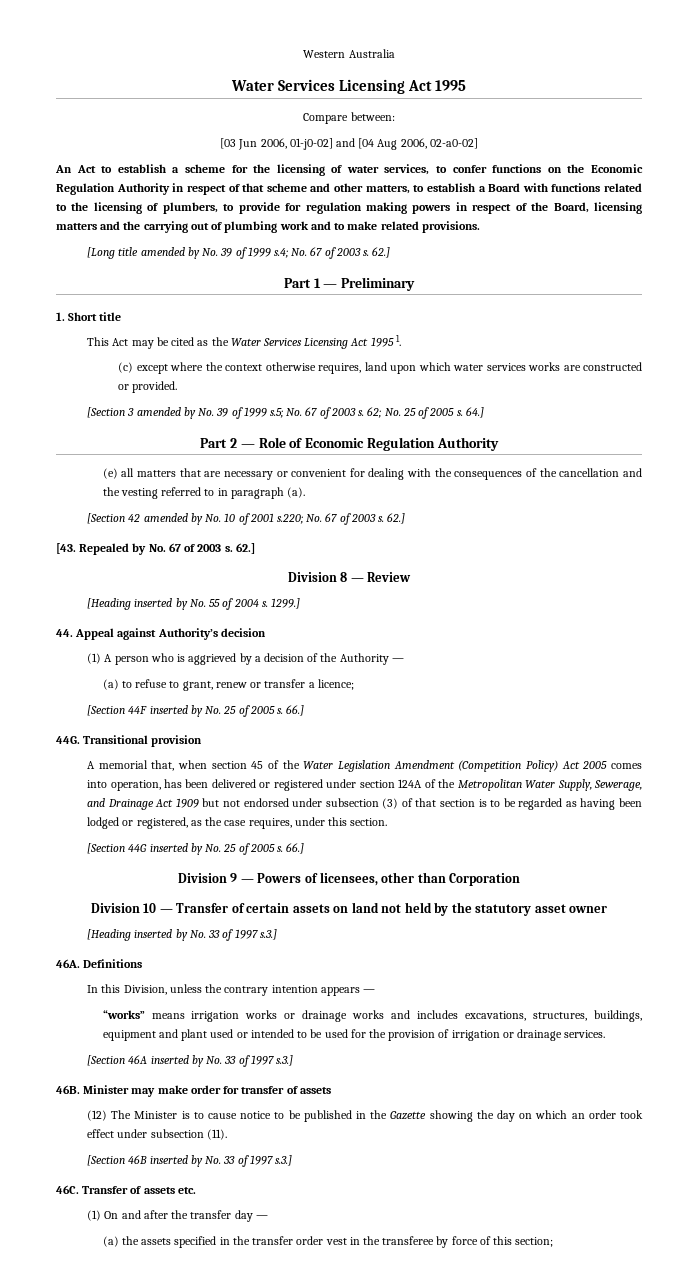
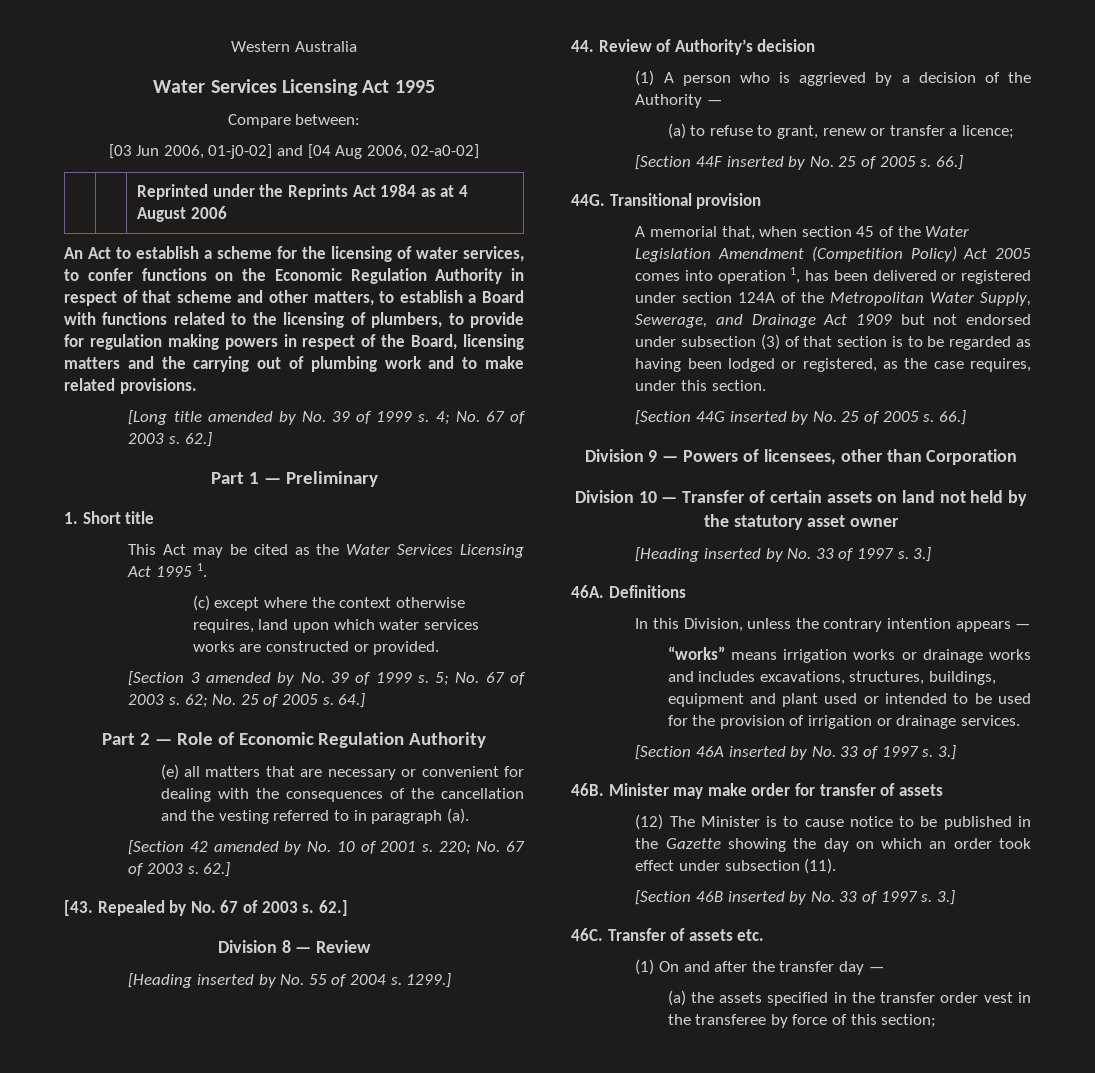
(478, 143) none -> [137,184,469,200] [137,206,227,222] // | | Reprinted under the Reprints Act 1984 as at 4 August 2006
[273,248,288,258] s.4; -> [418,411,450,425] s. 4;
[269,408,283,418] s.5; -> [417,672,450,686] s. 5;
[276,514,303,524] s.220; -> [421,841,471,855] s. 220;
[75,628,157,640] Appeal against -> [598,39,672,52] Review of
[110,780,161,791] operation, -> [717,267,801,284] operation 1,
[259,929,277,940] s.3.] -> [897,547,932,562] s. 3.]
[275,1055,293,1066] s.3.] -> [922,745,956,760] s. 3.]
[274,1155,292,1166] s.3.] -> [921,890,955,905] s. 3.]

